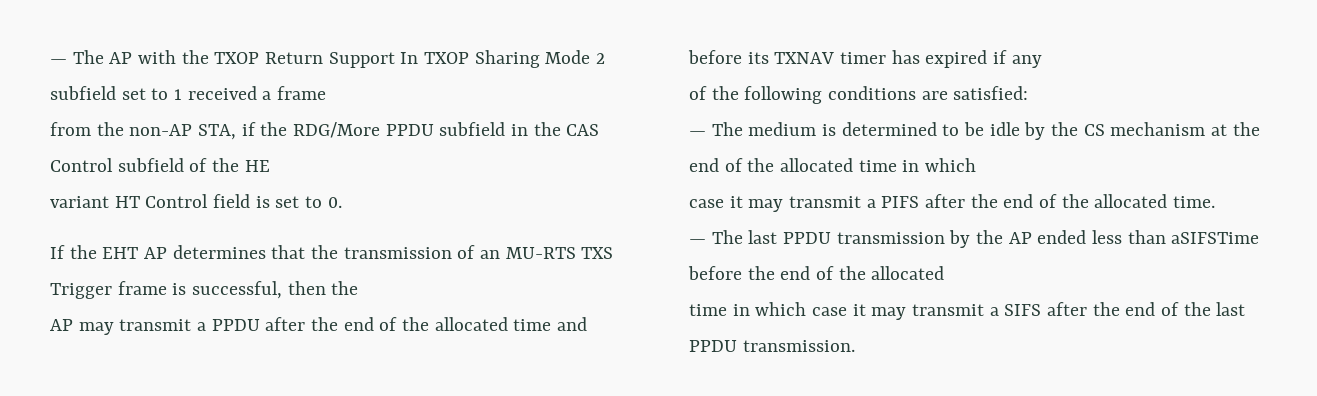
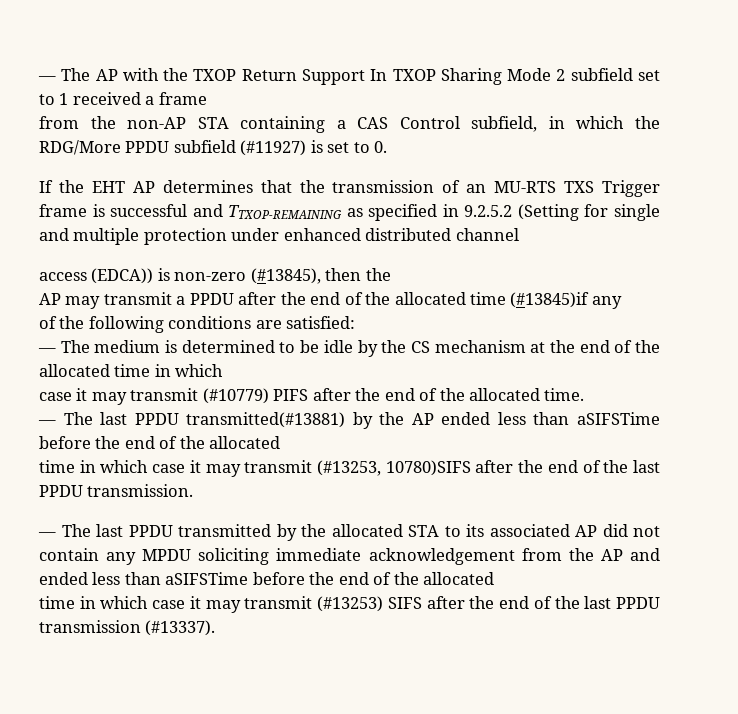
[198,122,600,140] [50,158,270,172] [50,194,251,208] STA, if the RDG/More PPDU subfield in the CAS Control subfield of the HE // variant HT Control field -> [197,116,660,133] [39,140,307,156] STA containing a CAS Control subfield, in which the RDG/More PPDU subfield (#11927)
[192,281,283,299] successful, -> [110,204,660,221] [39,228,519,245] [39,268,321,284] successful and TTXOP-REMAINING as specified in 9.2.5.2 (Setting for single and multiple protection under enhanced distributed channel // access (EDCA)) is non-zero (#13845),
[557,317,588,331] [688,50,1008,68] and before its TXNAV timer has expired if -> [510,292,590,308] (#13845)if
[866,199,876,208] a -> [202,388,269,404] (#10779)
[836,232,945,244] transmission -> [186,412,346,428] transmitted(#13881)
[989,307,999,316] a -> [317,460,660,476] [39,484,194,497] [38,524,660,541] [39,548,660,565] [39,572,495,585] [39,596,384,613] (#13253, 10780)SIFS after the end of the last PPDU transmission. // — The last PPDU transmitted by the allocated STA to its associated AP did not contain any MPDU soliciting immediate acknowledgement from the AP and ended less than aSIFSTime before the end of the allocated // time in which case it may transmit (#13253)
[742,340,855,352] transmission. -> [39,620,216,636] transmission (#13337).

